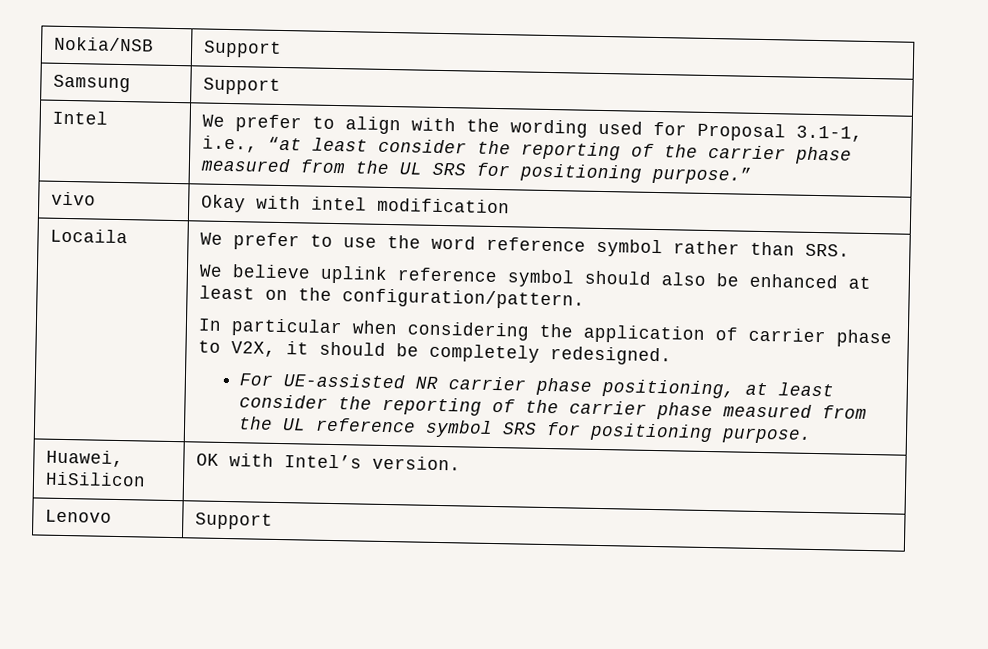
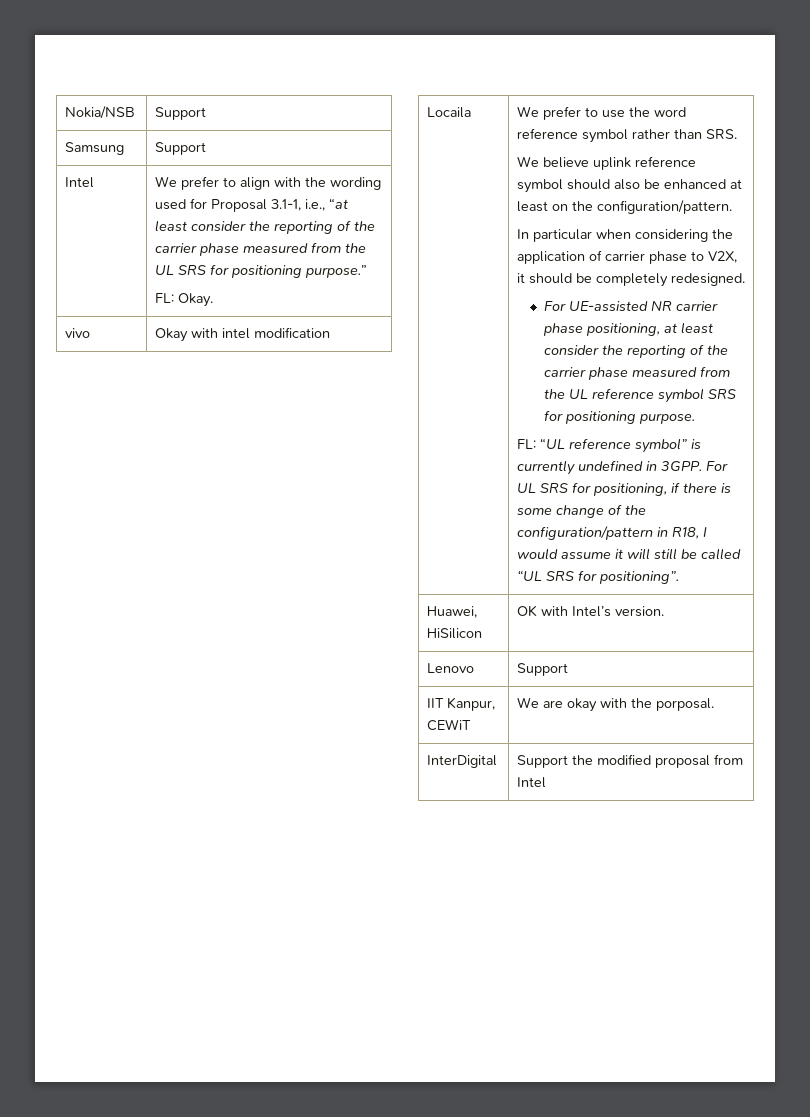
(752, 175) none -> [154,293,213,307] // FL: Okay.
(812, 435) none -> [516,438,701,453] [516,460,728,475] [516,482,731,496] [516,504,646,518] [516,526,707,540] [516,548,741,560] [516,570,679,584] // FL: “UL reference symbol” is currently undefined in 3GPP. For UL SRS for positioning, if there is some change of the configuration/pattern in R18, I would assume it will still be called “UL SRS for positioning”.
(273, 521) none -> [426,697,495,711] [426,719,471,731] [516,697,714,712] [426,755,497,768] [516,754,743,768] [516,777,546,788] // IIT Kanpur, CEWiT | We are okay with the porposal. // InterDigital | Support the modified proposal from Intel

